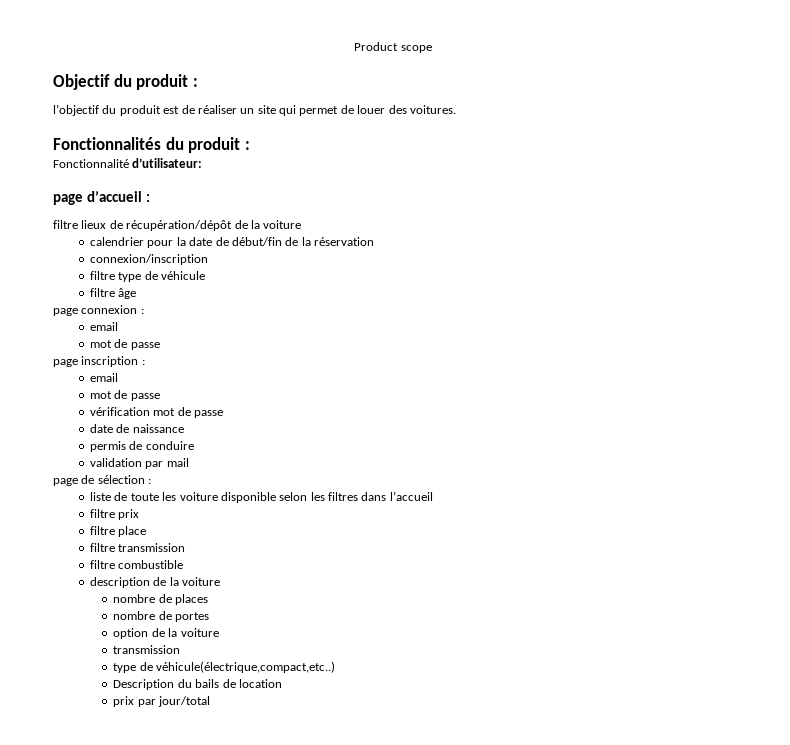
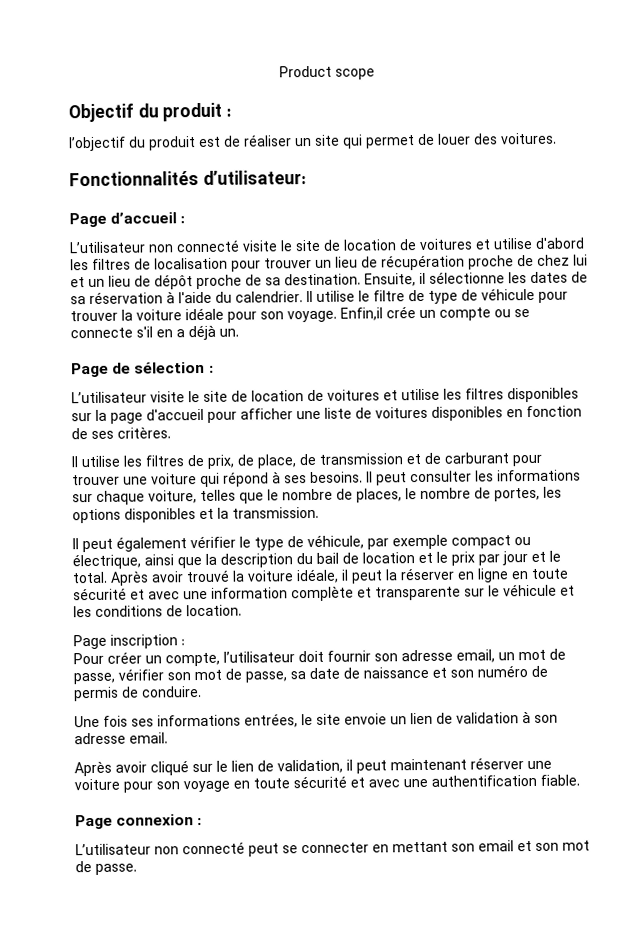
[165,137,250,153] [53,159,129,168] du produit : // Fonctionnalité -> (199, 179) none
[53,194,83,205] page -> [69,212,107,228] Page
[53,220,302,231] [90,237,375,248] [90,254,209,265] [90,271,206,282] [90,288,137,299] [53,305,144,316] [90,322,119,331] [90,339,160,350] [53,356,145,367] [90,373,119,382] [90,390,160,401] [90,407,224,418] [90,424,184,433] [90,441,194,452] [90,458,189,469] [53,475,152,486] [90,491,433,503] [90,509,140,520] [90,526,147,537] [90,543,186,552] [90,560,184,569] [90,577,221,588] [113,594,209,605] [113,611,210,622] [113,628,219,639] [113,645,181,654] [113,661,336,673] [113,679,282,690] [113,696,211,707] filtre lieux de récupération/dépôt de la voiture // calendrier pour la date de début/fin de la réservation // connexion/inscription // filtre type de véhicule // filtre âge // page connexion : // email // mot de passe // page inscription : // email // mot de passe // vérification mot de passe // date de naissance // permis de conduire // validation par mail // page de sélection : // liste de toute les voiture disponible selon les filtres dans l’accueil // filtre prix // filtre place // filtre transmission // filtre combustible // description de la voiture // nombre de places // nombre de portes // option de la voiture // transmission // type de véhicule(électrique,compact,etc..) // Description du bails de location // prix par jour/total -> [69,237,585,254] [70,254,588,272] [70,271,588,290] [70,287,568,305] [70,306,530,323] [70,324,239,341] [71,361,214,378] [71,387,579,404] [71,405,582,424] [71,426,171,440] [71,452,543,469] [72,469,581,488] [72,486,562,505] [72,506,319,524] [72,534,531,553] [72,550,561,570] [72,567,569,586] [73,583,575,602] [73,604,242,618] [73,634,185,650] [73,648,566,667] [73,665,548,685] [73,686,202,702] [74,711,558,728] [74,732,168,745] [74,757,552,777] [74,774,580,793] [75,814,203,830] [75,840,590,857] [75,861,137,875] L’utilisateur non connecté visite le site de location de voitures et utilise d'abord les filtres de localisation pour trouver un lieu de récupération proche de chez lui et un lieu de dépôt proche de sa destination. Ensuite, il sélectionne les dates de sa réservation à l'aide du calendrier. Il utilise le filtre de type de véhicule pour trouver la voiture idéale pour son voyage. Enfin,il crée un compte ou se connecte s'il en a déjà un. // Page de sélection : // L’utilisateur visite le site de location de voitures et utilise les filtres disponibles sur la page d'accueil pour afficher une liste de voitures disponibles en fonction de ses critères. // Il utilise les filtres de prix, de place, de transmission et de carburant pour trouver une voiture qui répond à ses besoins. Il peut consulter les informations sur chaque voiture, telles que le nombre de places, le nombre de portes, les options disponibles et la transmission. // Il peut également vérifier le type de véhicule, par exemple compact ou électrique, ainsi que la description du bail de location et le prix par jour et le total. Après avoir trouvé la voiture idéale, il peut la réserver en ligne en toute sécurité et avec une information complète et transparente sur le véhicule et les conditions de location. // Page inscription : // Pour créer un compte, l’utilisateur doit fournir son adresse email, un mot de passe, vérifier son mot de passe, sa date de naissance et son numéro de permis de conduire. // Une fois ses informations entrées, le site envoie un lien de validation à son adresse email. // Après avoir cliqué sur le lien de validation, il peut maintenant réserver une voiture pour son voyage en toute sécurité et avec une authentification fiable. // Page connexion : // L’utilisateur non connecté peut se connecter en mettant son email et son mot de passe.

